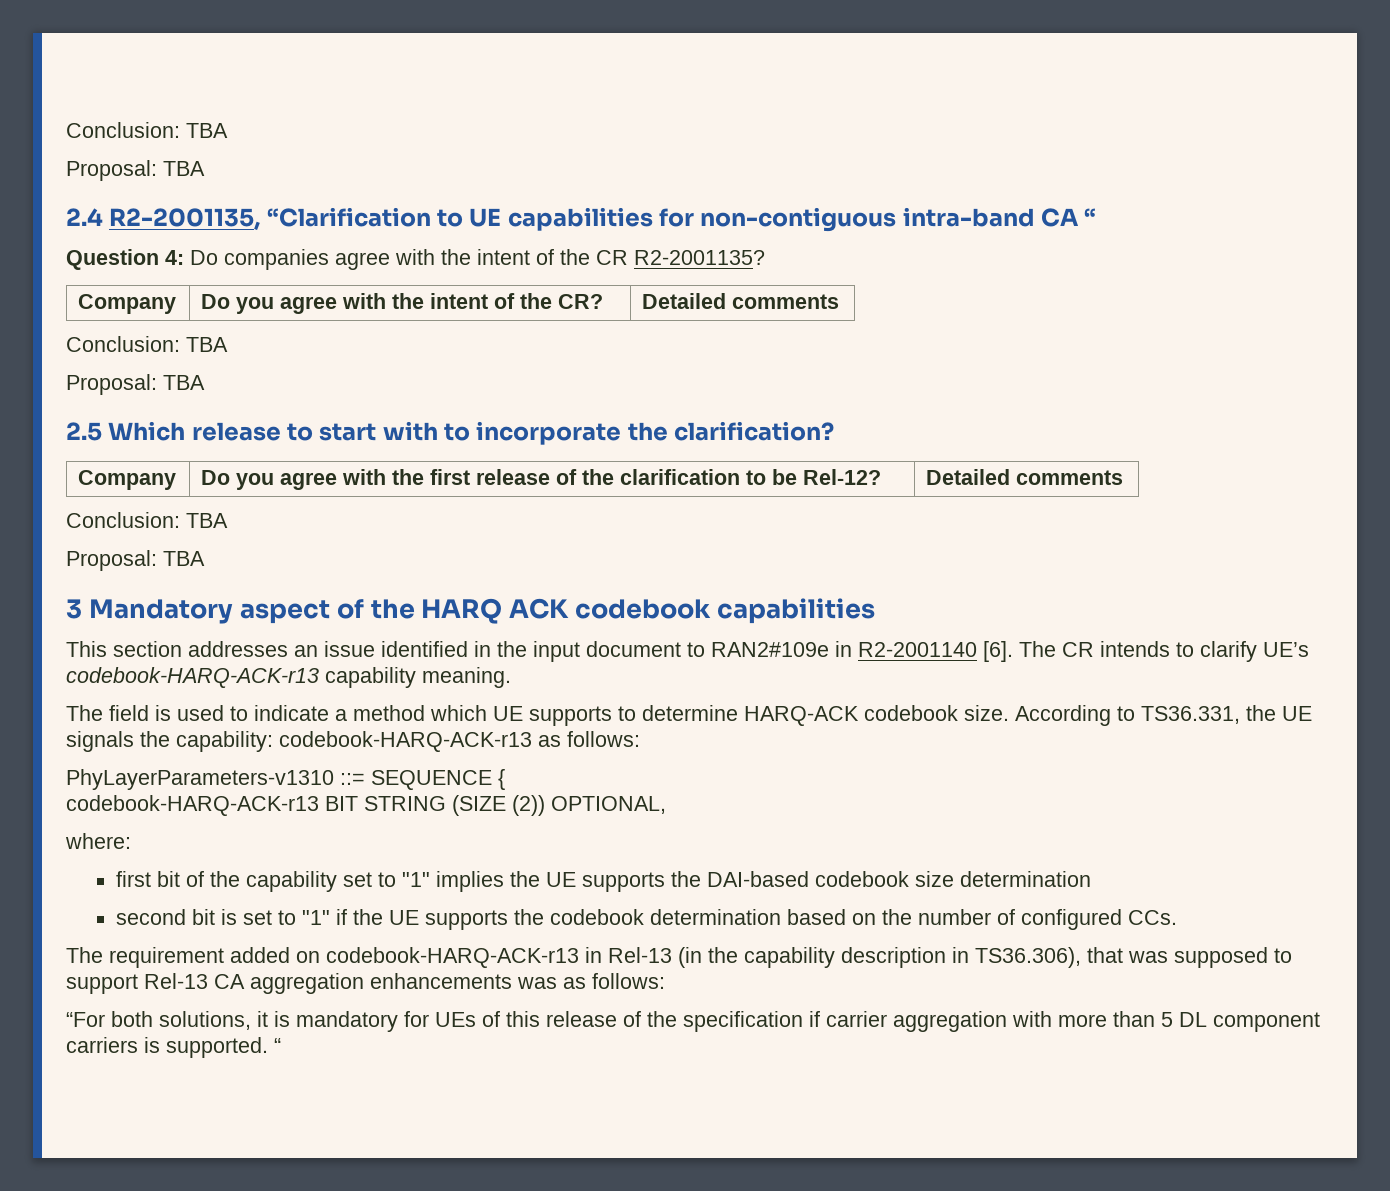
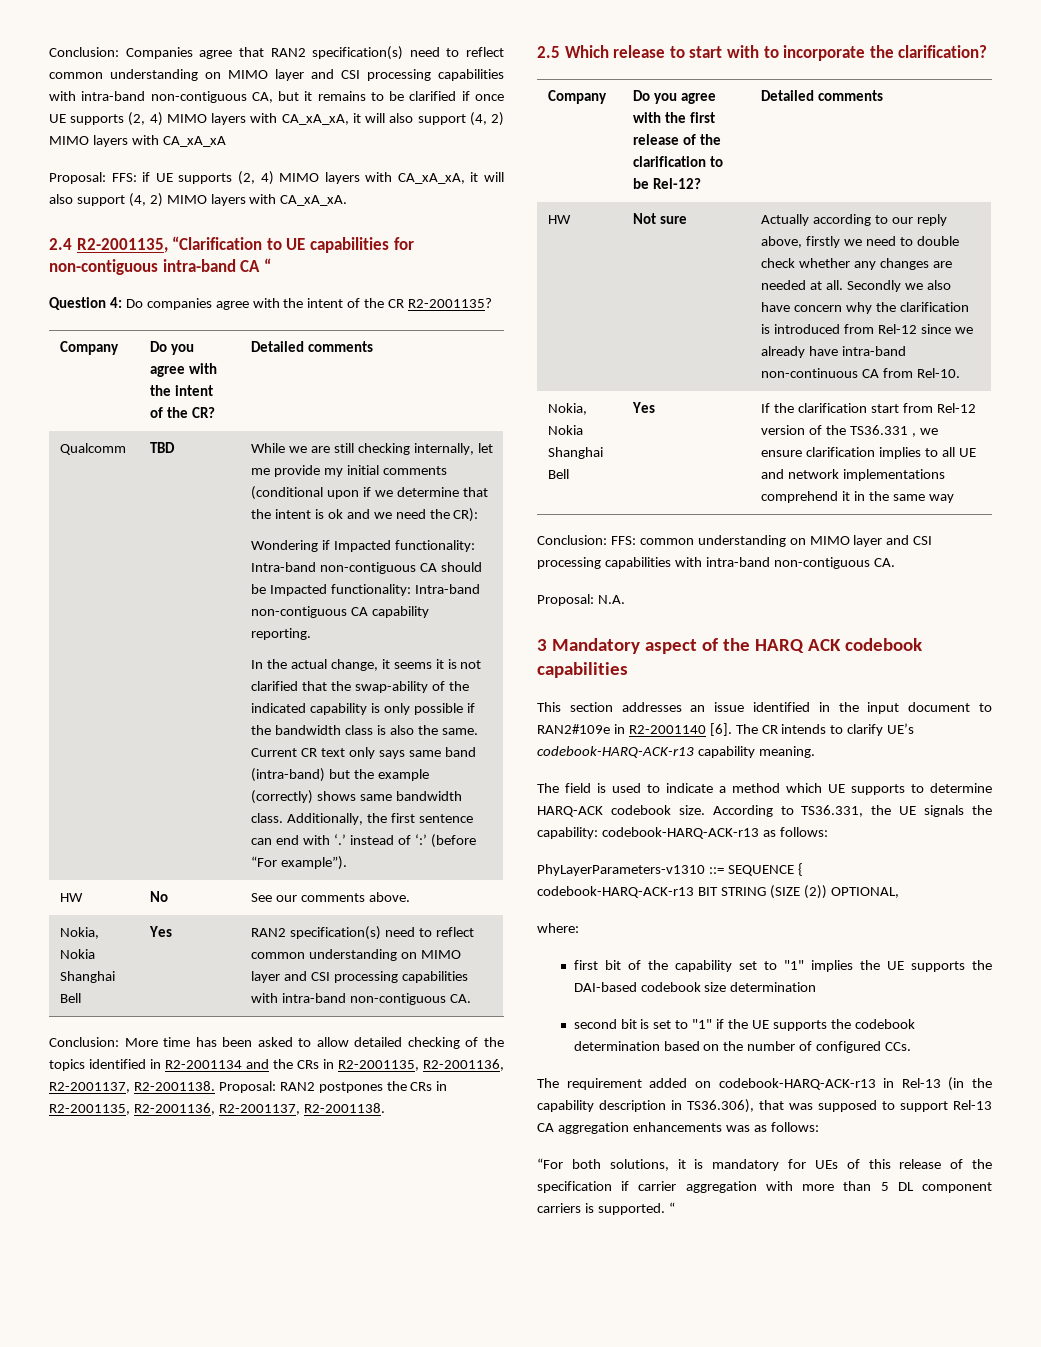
[66,122,228,138] [66,160,205,181] Conclusion: TBA // Proposal: TBA -> [49,46,504,60] [49,69,504,81] [49,91,504,103] [49,112,504,126] [49,135,226,147] [49,171,504,185] [49,193,348,207] Conclusion: Companies agree that RAN2 specification(s) need to reflect common understanding on MIMO layer and CSI processing capabilities with intra-band non-contiguous CA, but it remains to be clarified if once UE supports (2, 4) MIMO layers with CA_xA_xA, it will also support (4, 2) MIMO layers with CA_xA_xA // Proposal: FFS: if UE supports (2, 4) MIMO layers with CA_xA_xA, it will also support (4, 2) MIMO layers with CA_xA_xA.
[66,336,228,352] [66,374,205,395] // Conclusion: TBA // Proposal: TBA -> [60,443,127,455] [150,442,176,453] [251,443,493,455] [251,465,447,477] [251,486,488,500] [251,508,479,522] [251,540,475,552] [251,562,482,574] [251,584,480,596] [251,606,429,618] [251,628,312,640] [251,659,482,671] [251,681,469,693] [251,703,475,715] [251,725,478,735] [251,747,476,759] [251,768,429,782] [251,790,462,804] [251,813,473,825] [251,834,476,848] [251,856,348,870] [60,893,84,902] [150,891,169,902] [251,892,410,902] [60,927,100,939] [60,949,96,959] [60,971,116,983] [60,993,82,1003] [149,926,173,937] [251,926,474,940] [251,949,461,961] [251,971,468,983] [251,993,471,1005] [49,1037,505,1049] [49,1059,504,1071] [49,1081,448,1093] [49,1103,385,1115] // Qualcomm | TBD | While we are still checking internally, let me provide my initial comments (conditional upon if we determine that the intent is ok and we need the CR): // Wondering if Impacted functionality: Intra-band non-contiguous CA should be Impacted functionality: Intra-band non-contiguous CA capability reporting. // In the actual change, it seems it is not clarified that the swap-ability of the indicated capability is only possible if the bandwidth class is also the same. Current CR text only says same band (intra-band) but the example (correctly) shows same bandwidth class. Additionally, the first sentence can end with ‘.’ instead of ‘:’ (before “For example”). // HW | No | See our comments above. // Nokia, Nokia Shanghai Bell | Yes | RAN2 specification(s) need to reflect common understanding on MIMO layer and CSI processing capabilities with intra-band non-contiguous CA. // Conclusion: More time has been asked to allow detailed checking of the topics identified in R2-2001134 and the CRs in R2-2001135, R2-2001136, R2-2001137, R2-2001138. Proposal: RAN2 postpones the CRs in R2-2001135, R2-2001136, R2-2001137, R2-2001138.
[66,512,228,528] [66,550,205,571] // Conclusion: TBA // Proposal: TBA -> [548,215,572,224] [633,213,688,224] [761,214,947,226] [761,236,959,248] [761,258,952,270] [761,280,951,292] [761,302,969,314] [761,324,973,334] [761,346,906,358] [761,368,960,378] [548,403,588,415] [548,425,584,435] [548,447,604,459] [548,469,570,479] [632,402,656,413] [761,403,976,413] [761,425,938,437] [761,447,976,459] [761,469,945,481] [761,491,954,503] [537,535,933,547] [537,557,895,569] [537,594,625,606] // HW | Not sure | Actually according to our reply above, firstly we need to double check whether any changes are needed at all. Secondly we also have concern why the clarification is introduced from Rel-12 since we already have intra-band non-continuous CA from Rel-10. // Nokia, Nokia Shanghai Bell | Yes | If the clarification start from Rel-12 version of the TS36.331 , we ensure clarification implies to all UE and network implementations comprehend it in the same way // Conclusion: FFS: common understanding on MIMO layer and CSI processing capabilities with intra-band non-contiguous CA. // Proposal: N.A.

